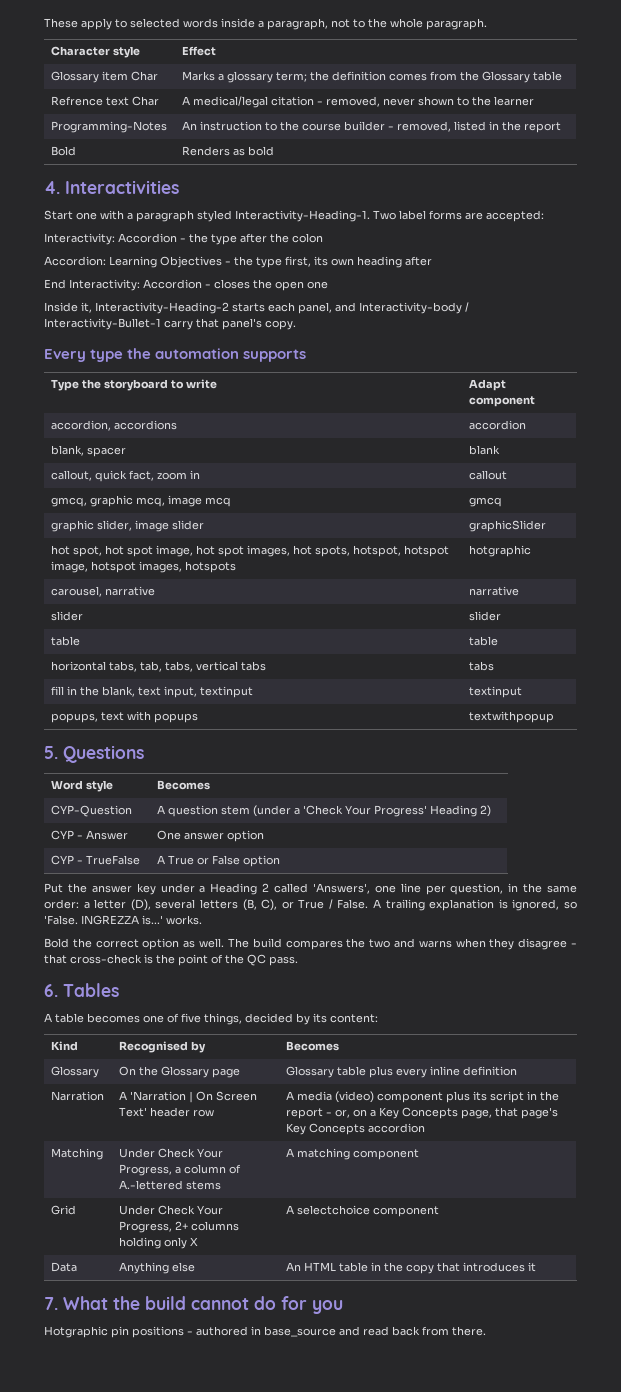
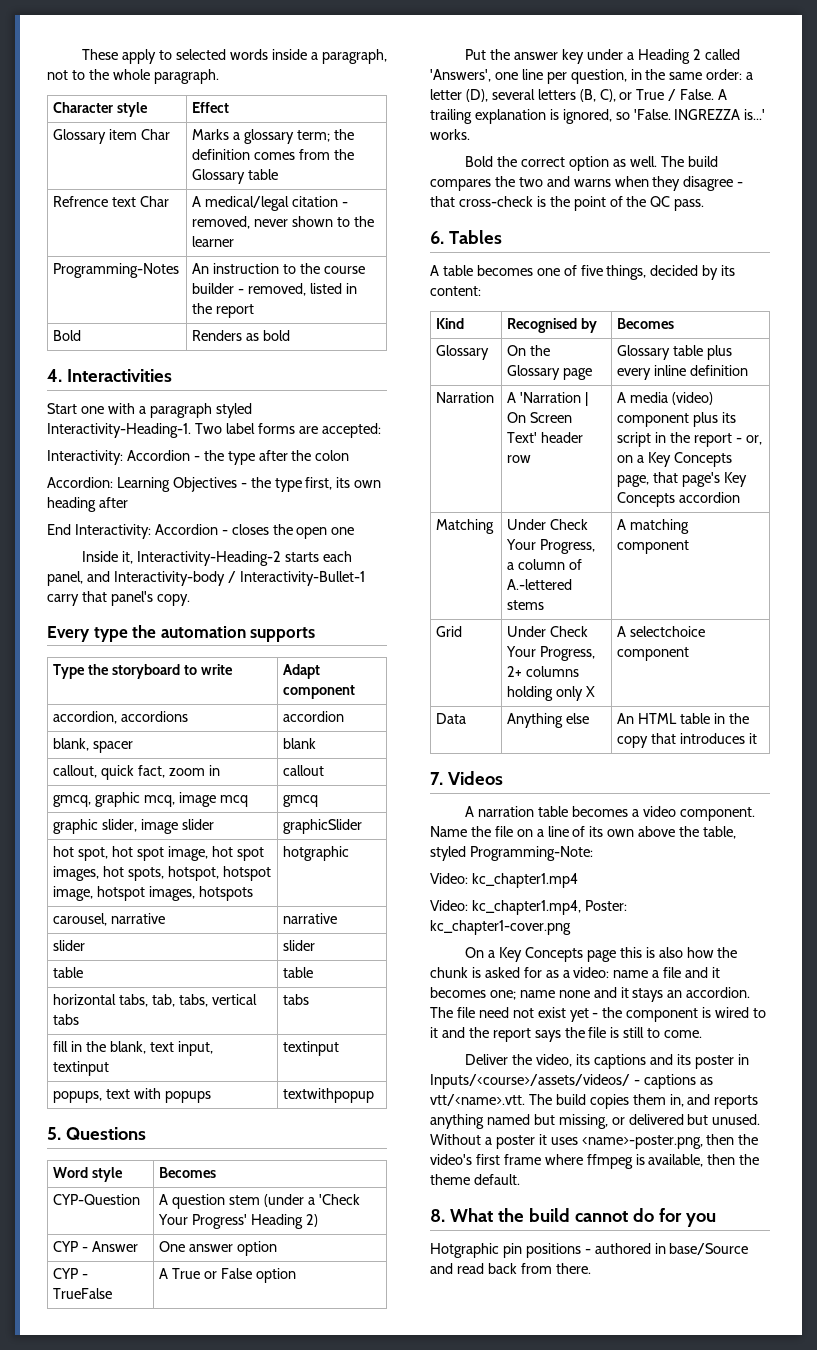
(58, 1303) none -> [447,771,503,785] [465,806,755,821] [430,826,737,839] [430,846,593,861] [430,873,578,888] [430,900,627,915] [430,920,571,935] [465,947,738,962] [430,967,721,978] [430,987,751,1002] [430,1007,767,1022] [430,1027,703,1042] [465,1054,749,1069] [430,1074,713,1089] [430,1094,759,1109] [430,1114,761,1129] [430,1134,759,1149] [430,1154,760,1169] [430,1174,520,1185] [430,1209,445,1222] Videos // A narration table becomes a video component. Name the file on a line of its own above the table, styled Programming-Note: // Video: kc_chapter1.mp4 // Video: kc_chapter1.mp4, Poster: kc_chapter1-cover.png // On a Key Concepts page this is also how the chunk is asked for as a video: name a file and it becomes one; name none and it stays an accordion. The file need not exist yet - the component is wired to it and the report says the file is still to come. // Deliver the video, its captions and its poster in Inputs/<course>/assets/videos/ - captions as vtt/<name>.vtt. The build copies them in, and reports anything named but missing, or delivered but unused. Without a poster it uses <name>-poster.png, then the video's first frame where ffmpeg is available, then the theme default. // 8.
[264,1326,336,1337] base_source -> [669,1243,749,1255] base/Source

